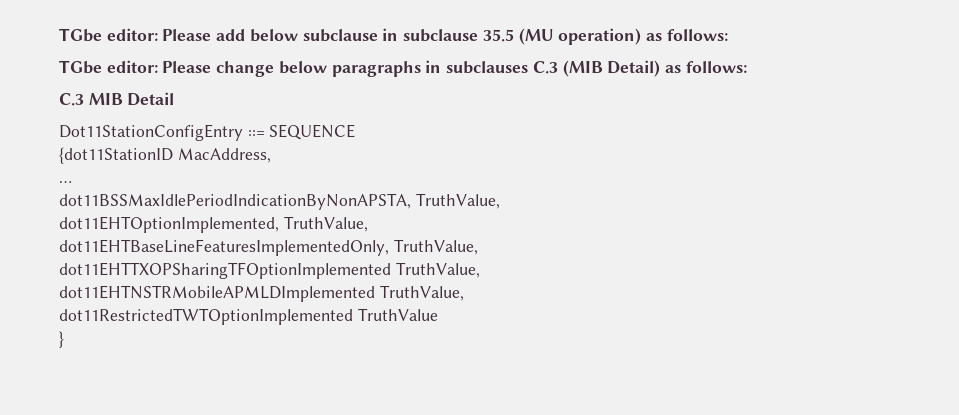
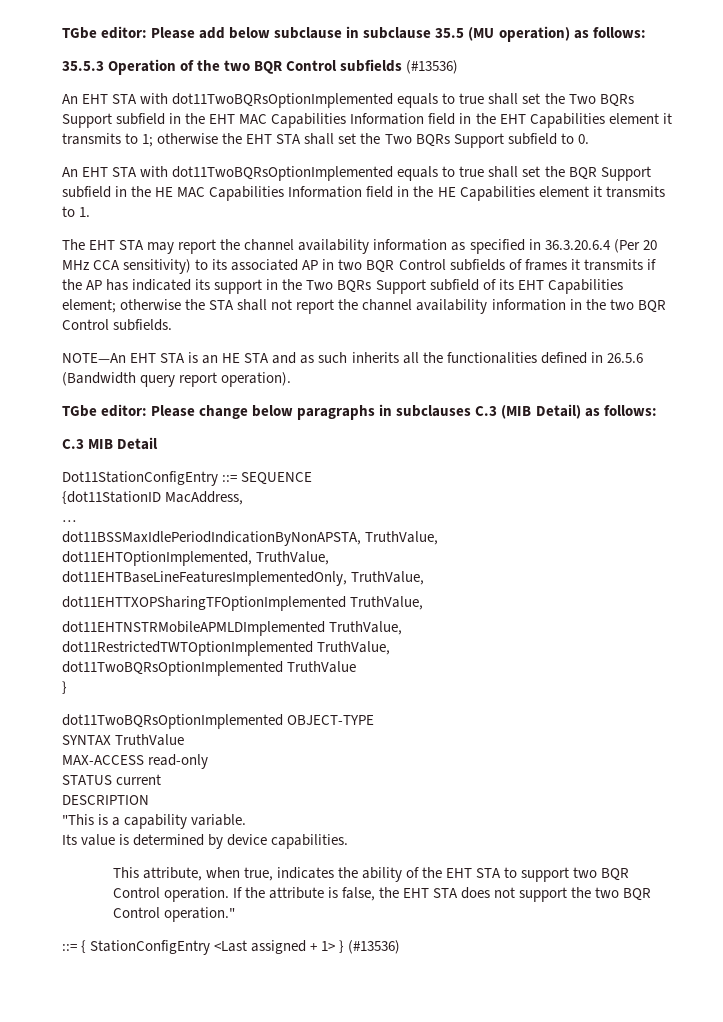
(728, 35) none -> [62,59,459,75] [62,93,634,108] [62,113,672,128] [62,133,589,148] [62,166,651,181] [62,186,665,201] [62,206,91,217] [62,239,657,254] [62,259,656,274] [62,279,623,294] [62,299,666,314] [62,319,173,331] [62,352,643,364] [62,372,292,387] // 35.5.3 Operation of the two BQR Control subfields (#13536) // An EHT STA with dot11TwoBQRsOptionImplemented equals to true shall set the Two BQRs Support subfield in the EHT MAC Capabilities Information field in the EHT Capabilities element it transmits to 1; otherwise the EHT STA shall set the Two BQRs Support subfield to 0. // An EHT STA with dot11TwoBQRsOptionImplemented equals to true shall set the BQR Support subfield in the HE MAC Capabilities Information field in the HE Capabilities element it transmits to 1. // The EHT STA may report the channel availability information as specified in 36.3.20.6.4 (Per 20 MHz CCA sensitivity) to its associated AP in two BQR Control subfields of frames it transmits if the AP has indicated its support in the Two BQRs Support subfield of its EHT Capabilities element; otherwise the STA shall not report the channel availability information in the two BQR Control subfields. // NOTE—An EHT STA is an HE STA and as such inherits all the functionalities defined in 26.5.6 (Bandwidth query report operation).
(353, 316) none -> [317,641,391,655] [62,661,283,676] TruthValue, // dot11TwoBQRsOptionImplemented
(64, 339) none -> [62,714,375,729] [62,734,185,746] [62,754,209,769] [62,774,162,785] [62,795,149,805] [62,814,247,829] [62,834,349,849] [112,867,630,882] [112,887,652,902] [112,907,235,922] [62,940,401,955] // dot11TwoBQRsOptionImplemented OBJECT-TYPE // SYNTAX TruthValue // MAX-ACCESS read-only // STATUS current // DESCRIPTION // "This is a capability variable. // Its value is determined by device capabilities. // This attribute, when true, indicates the ability of the EHT STA to support two BQR Control operation. If the attribute is false, the EHT STA does not support the two BQR Control operation." // ::= { StationConfigEntry <Last assigned + 1> } (#13536)

